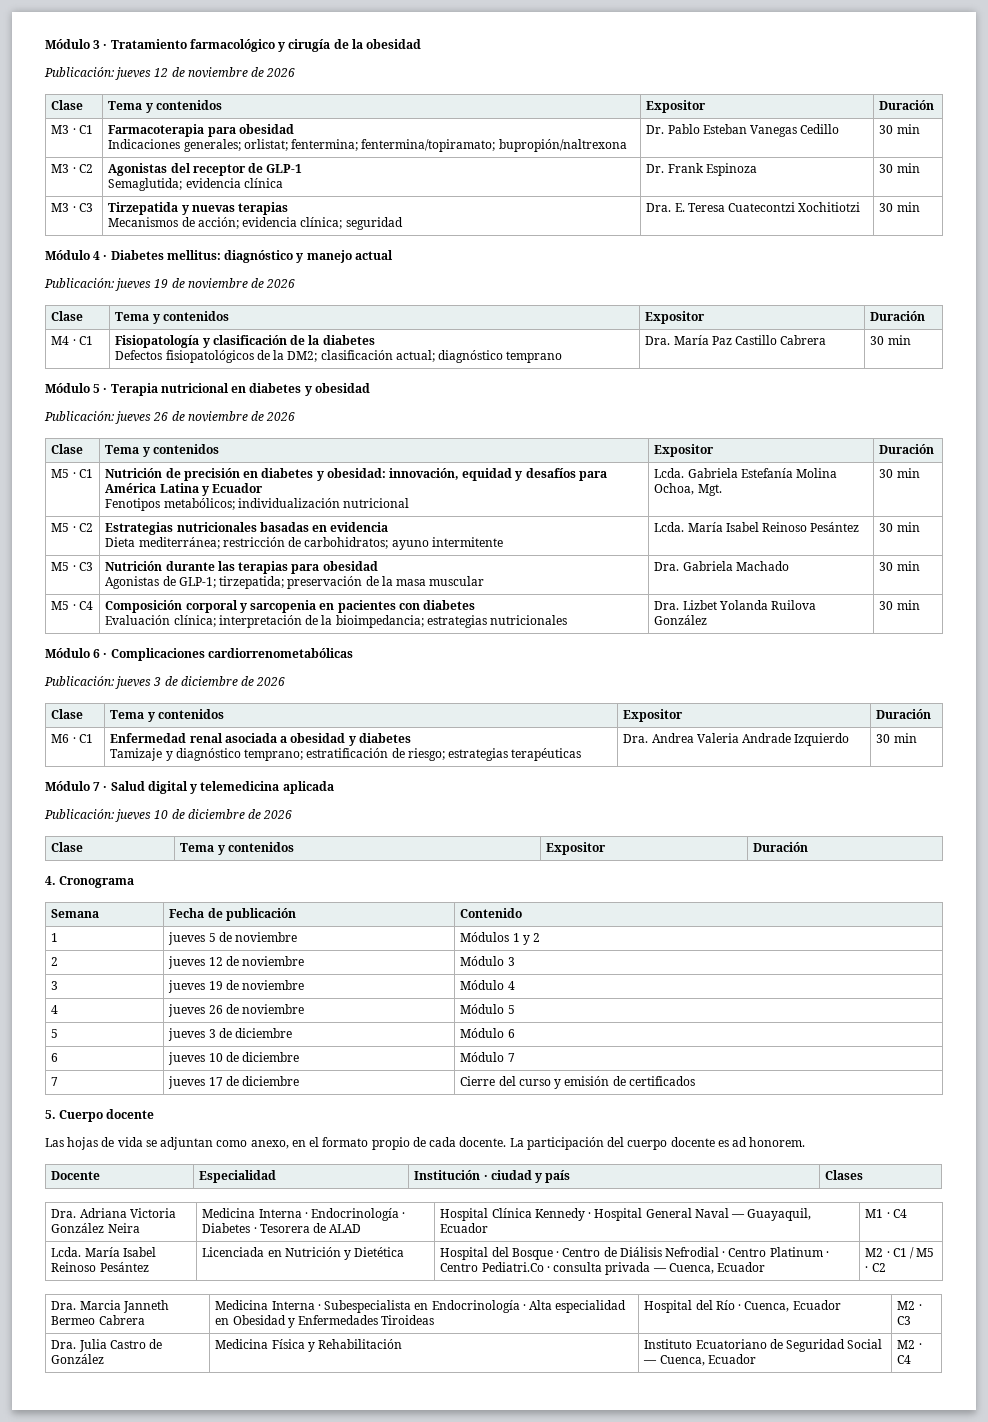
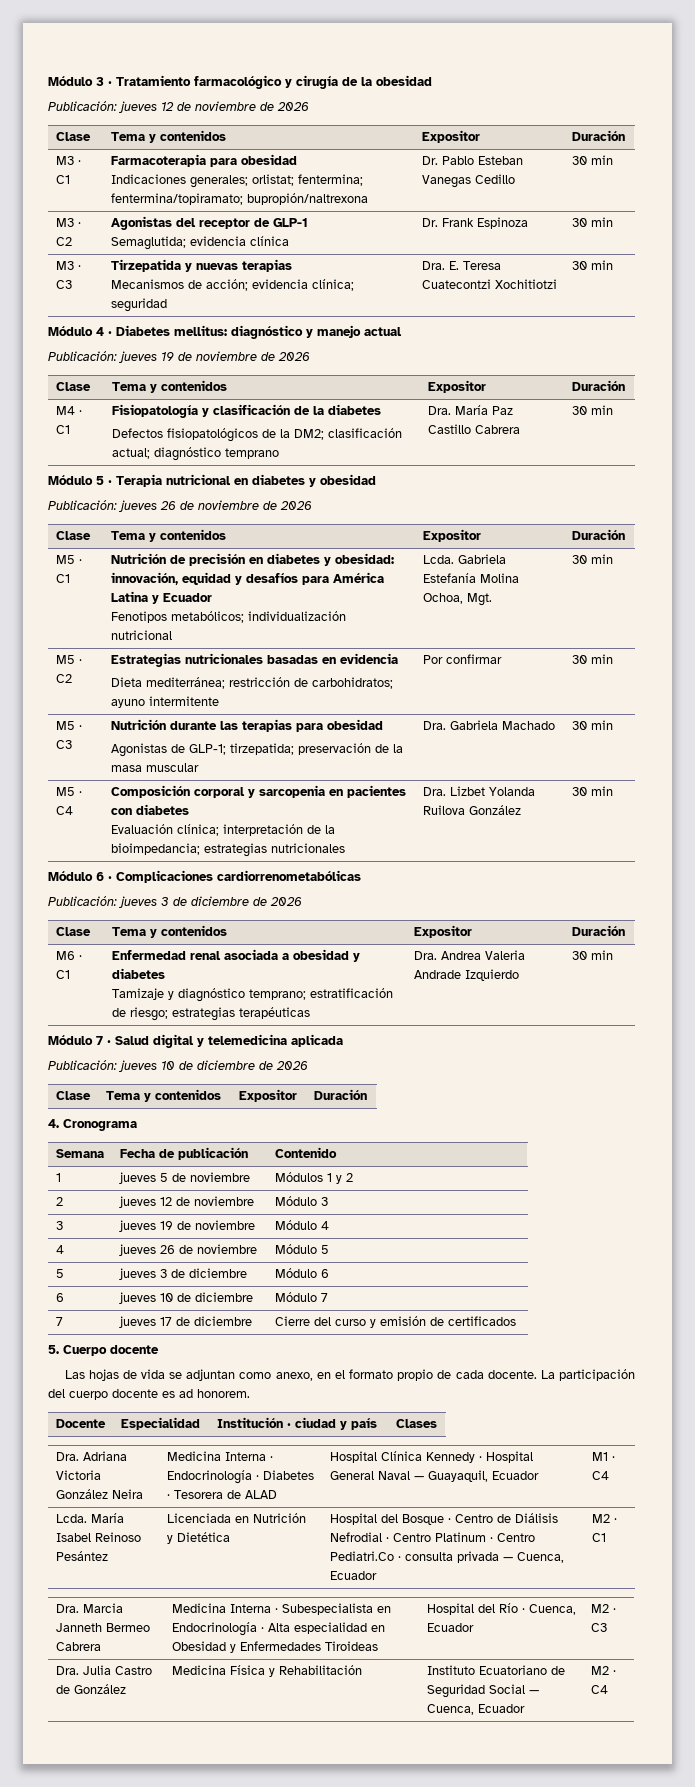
[654,522,860,532] Lcda. María Isabel Reinoso Pesántez -> [422,654,502,664] Por confirmar
[910,1247,935,1259] [865,1263,886,1272] / M5 · C2 -> (606, 1537) none

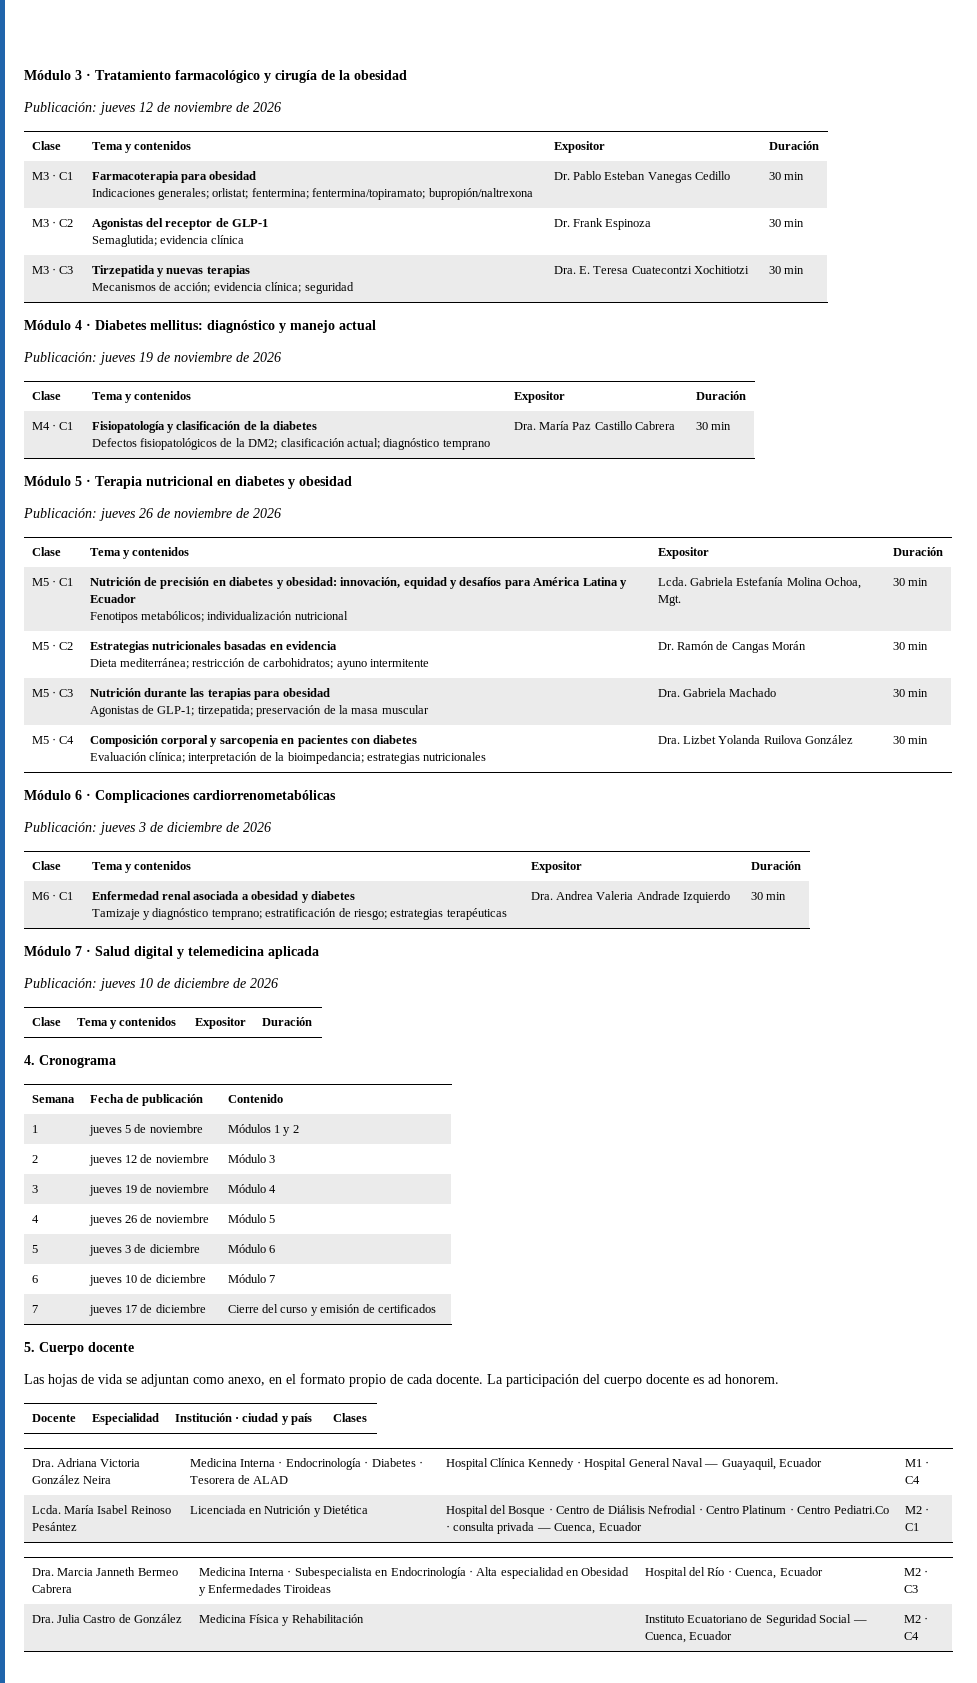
[422,654,502,664] Por confirmar -> [657,641,807,653] Dr. Ramón de Cangas Morán

